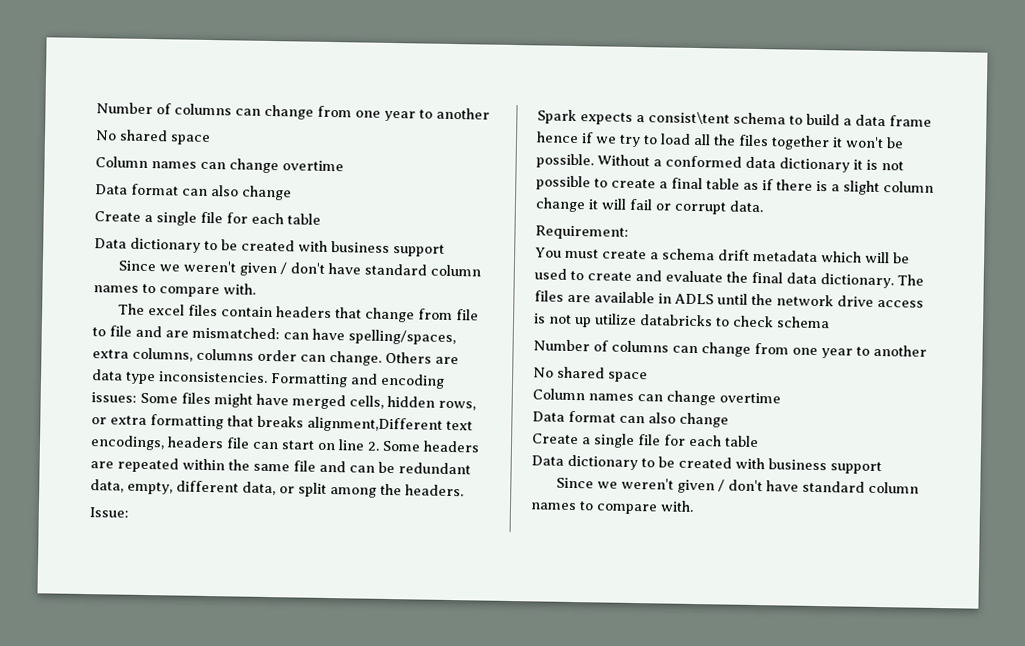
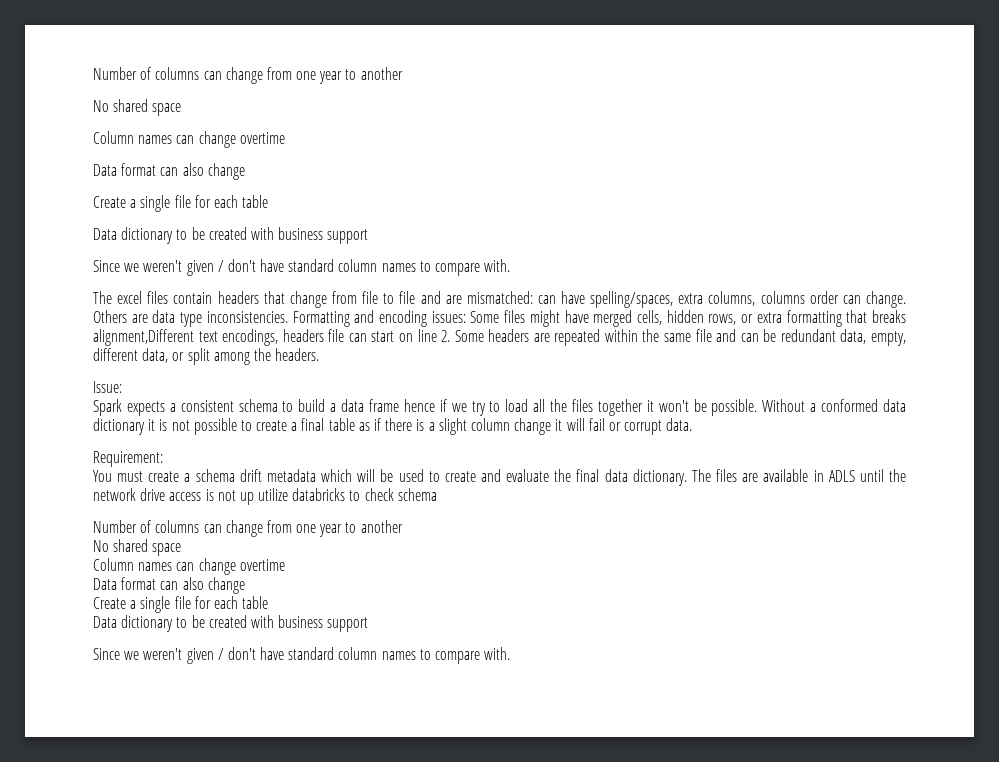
[648,111,730,125] consist\tent -> [180,400,234,412] consistent

